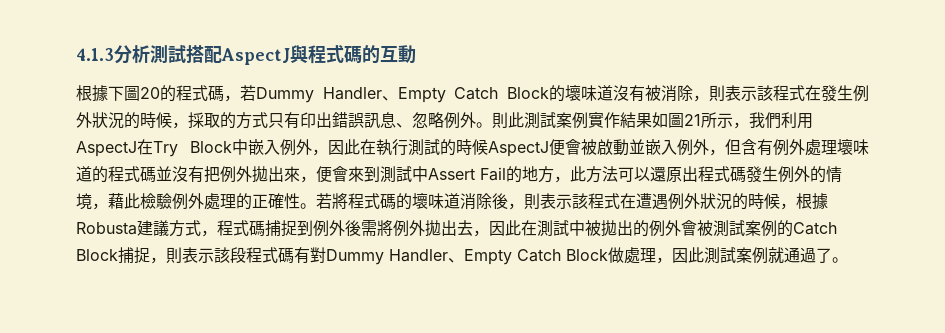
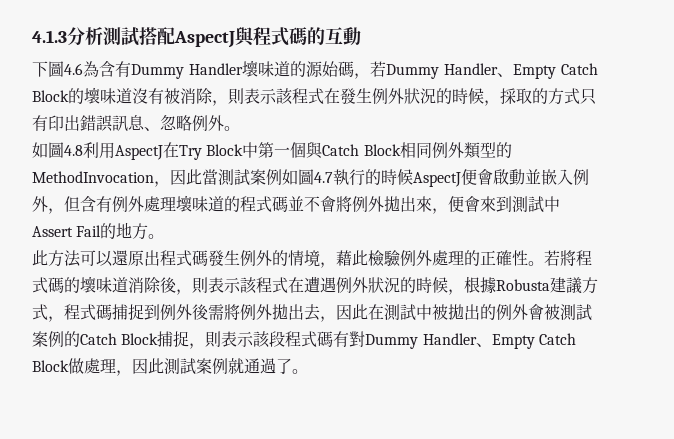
[76,85,208,102] 根據下圖20的程式 -> [32,60,339,79] 下圖4.6為含有Dummy Handler壞味道的源始
[492,112,781,129] 則此測試案例實作結果如圖21所示，我們 -> [32,142,83,158] // 如圖4.8
[248,139,440,156] 嵌入例外，因此在執行測試 -> [258,142,512,159] [32,169,365,187] 第一個與Catch Block相同例外類型的MethodInvocation，因此當測試案例如圖4.7執行
[581,139,597,155] 被 -> (493, 177) none
[172,166,220,183] 沒有把 -> [304,196,352,212] 不會將
[554,176,570,183] ， -> [148,234,165,239] 。 //

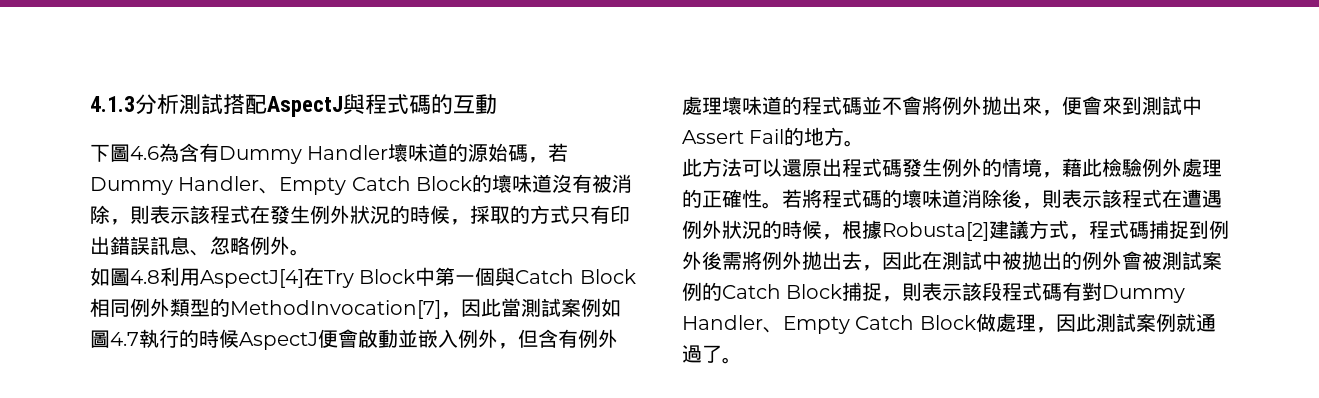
[115,145,163,160] AspectJ -> [200,269,304,288] AspectJ[4]
[32,171,154,183] MethodInvocation -> [230,300,441,319] MethodInvocation[7]
[496,279,550,291] Robusta -> [882,222,989,241] Robusta[2]

